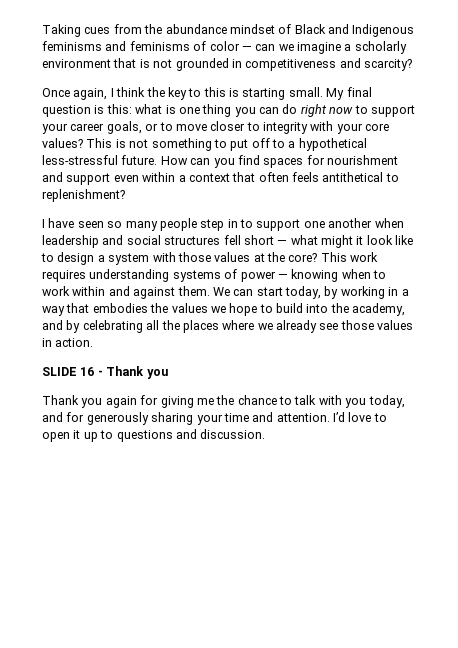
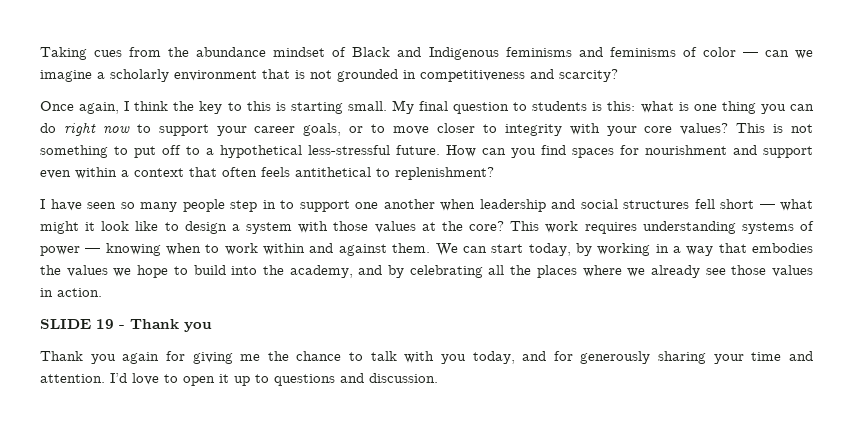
(91, 111) none -> [513,101,588,111] to students
[80,367,95,376] 16 -> [96,319,114,329] 19

